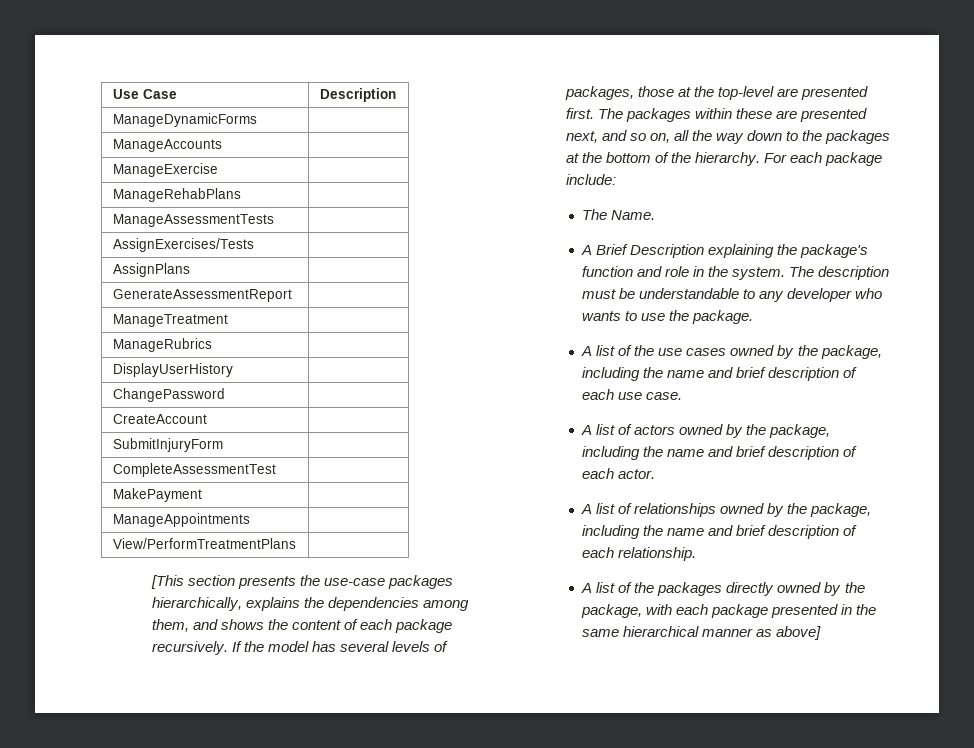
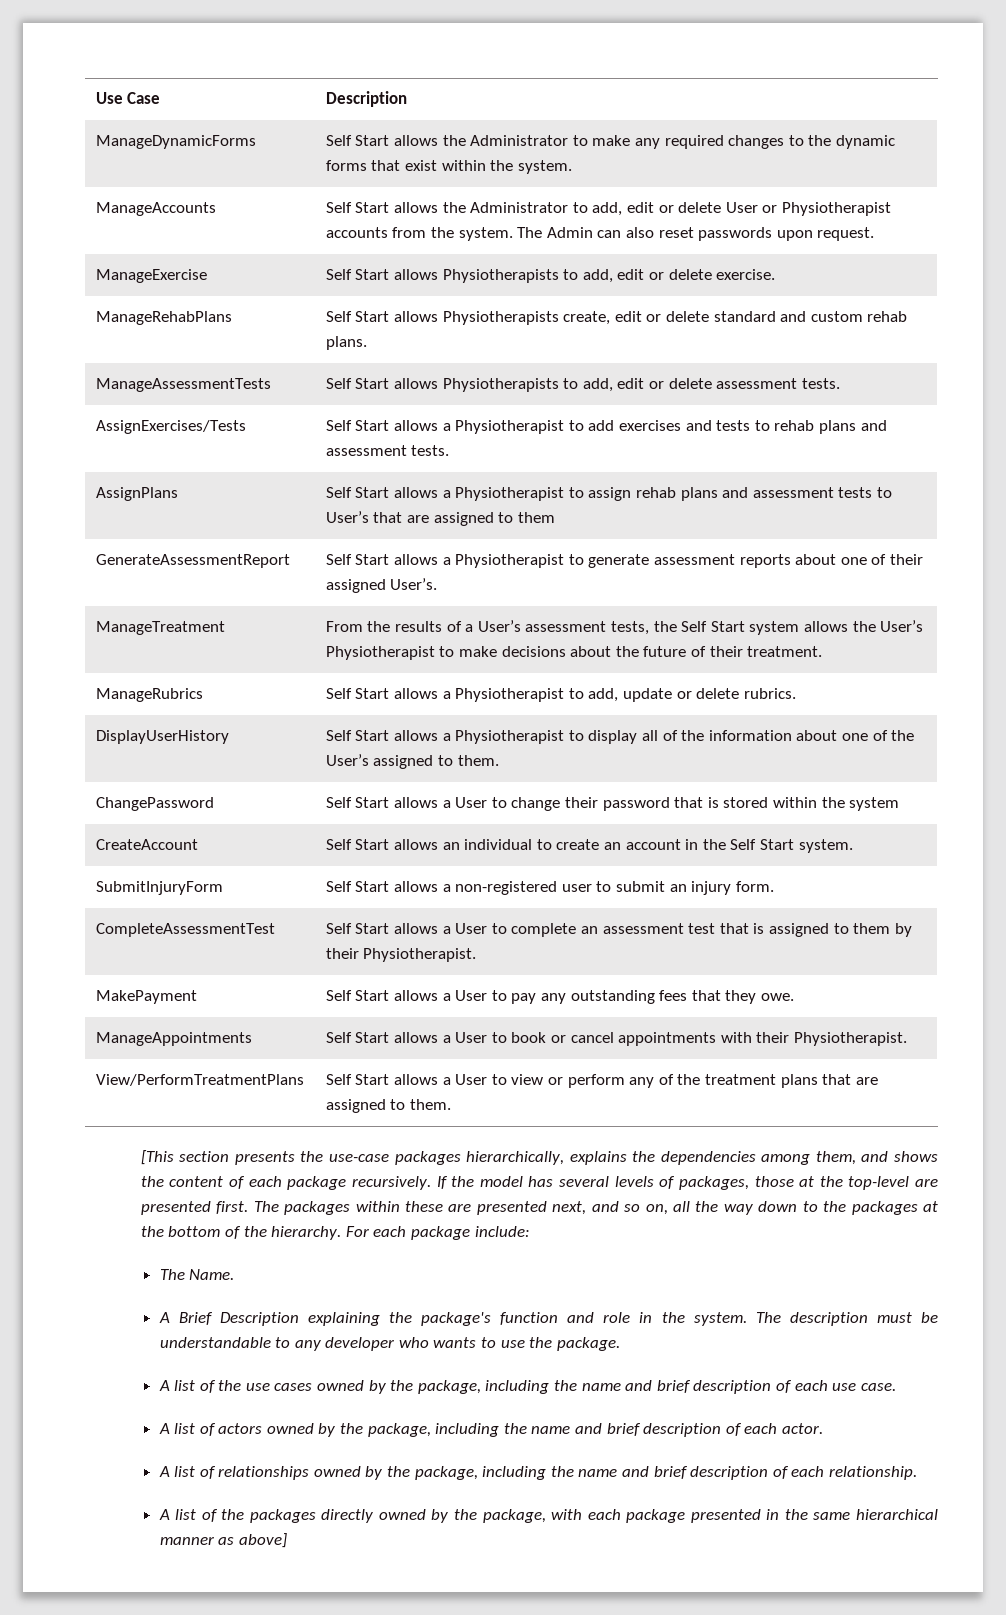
[112,139,222,152] [112,163,218,177] [112,188,241,202] [112,214,274,227] [112,238,254,252] [112,263,190,277] [112,289,292,302] [112,314,228,327] [112,338,212,352] [112,363,233,377] [112,388,225,402] [112,414,207,424] [112,438,223,452] [112,463,276,477] [112,488,202,502] [112,513,250,527] [112,538,296,549] // ManageAccounts | // ManageExercise | // ManageRehabPlans | // ManageAssessmentTests | // AssignExercises/Tests | // AssignPlans | // GenerateAssessmentReport | // ManageTreatment | // ManageRubrics | // DisplayUserHistory | // ChangePassword | // CreateAccount | // SubmitInjuryForm | // CompleteAssessmentTest | // MakePayment | // ManageAppointments | // View/PerformTreatmentPlans | -> [325,135,895,149] [325,160,572,174] [95,202,216,216] [325,202,891,216] [325,227,875,241] [95,269,207,283] [325,269,776,283] [95,311,232,325] [325,311,908,325] [325,336,367,350] [95,378,271,392] [325,378,840,392] [95,420,246,434] [325,420,887,434] [325,445,450,456] [95,487,178,501] [325,487,892,501] [325,511,555,526] [95,554,290,568] [325,554,923,568] [325,578,438,593] [95,621,225,635] [325,620,924,635] [325,646,823,660] [95,688,203,702] [325,688,796,702] [95,730,229,744] [325,730,915,744] [325,754,499,769] [95,797,214,811] [325,797,900,811] [95,839,198,850] [325,839,853,853] [95,881,223,895] [325,881,774,895] [95,923,275,937] [325,923,912,937] [325,948,477,962] [95,990,197,1004] [325,990,794,1004] [95,1032,252,1046] [325,1032,907,1046] [95,1074,304,1086] [325,1074,878,1088] [325,1099,452,1113] Self Start allows the Administrator to make any required changes to the dynamic forms that exist within the system. // ManageAccounts | Self Start allows the Administrator to add, edit or delete User or Physiotherapist accounts from the system. The Admin can also reset passwords upon request. // ManageExercise | Self Start allows Physiotherapists to add, edit or delete exercise. // ManageRehabPlans | Self Start allows Physiotherapists create, edit or delete standard and custom rehab plans. // ManageAssessmentTests | Self Start allows Physiotherapists to add, edit or delete assessment tests. // AssignExercises/Tests | Self Start allows a Physiotherapist to add exercises and tests to rehab plans and assessment tests. // AssignPlans | Self Start allows a Physiotherapist to assign rehab plans and assessment tests to User’s that are assigned to them // GenerateAssessmentReport | Self Start allows a Physiotherapist to generate assessment reports about one of their assigned User’s. // ManageTreatment | From the results of a User’s assessment tests, the Self Start system allows the User’s Physiotherapist to make decisions about the future of their treatment. // ManageRubrics | Self Start allows a Physiotherapist to add, update or delete rubrics. // DisplayUserHistory | Self Start allows a Physiotherapist to display all of the information about one of the User’s assigned to them. // ChangePassword | Self Start allows a User to change their password that is stored within the system // CreateAccount | Self Start allows an individual to create an account in the Self Start system. // SubmitInjuryForm | Self Start allows a non-registered user to submit an injury form. // CompleteAssessmentTest | Self Start allows a User to complete an assessment test that is assigned to them by their Physiotherapist. // MakePayment | Self Start allows a User to pay any outstanding fees that they owe. // ManageAppointments | Self Start allows a User to book or cancel appointments with their Physiotherapist. // View/PerformTreatmentPlans | Self Start allows a User to view or perform any of the treatment plans that are assigned to them.

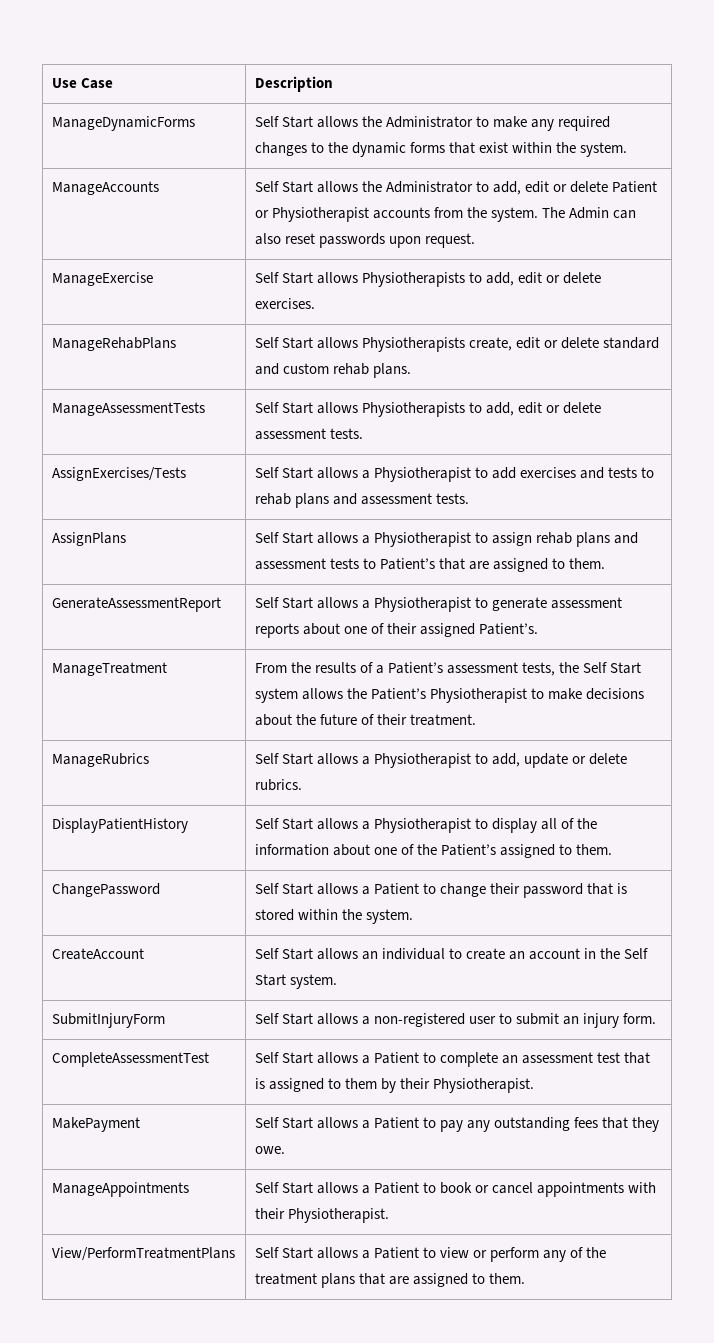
[725,202,758,213] User -> [612,181,658,193] Patient
[716,269,776,280] exercise. -> [254,298,315,309] exercises.
[325,511,555,526] User’s that are assigned to them -> [379,558,606,572] Patient’s that are assigned to them.
[390,578,438,590] User’s. -> [479,623,539,635] Patient’s.
[477,620,521,632] User’s -> [387,662,443,674] Patient’s
[880,620,924,632] User’s -> [370,688,426,700] Patient’s
[95,730,229,744] DisplayUserHistory -> [51,818,188,833] DisplayPatientHistory
[325,754,369,766] User’s -> [440,844,496,856] Patient’s
[455,797,488,808] User -> [373,883,419,895] Patient
[849,797,900,811] system -> [365,909,413,924] system.
[455,923,488,934] User -> [373,1052,419,1064] Patient
[455,990,488,1001] User -> [373,1117,419,1129] Patient
[455,1032,488,1043] User -> [373,1182,419,1194] Patient
[455,1074,488,1085] User -> [373,1247,419,1259] Patient
[140,1150,938,1165] [140,1176,938,1190] [140,1201,938,1215] [140,1226,530,1240] [159,1269,235,1280] [158,1312,938,1326] [159,1337,620,1351] [158,1380,896,1394] [158,1423,823,1437] [158,1466,917,1480] [158,1509,938,1523] [159,1533,287,1548] // [This section presents the use-case packages hierarchically, explains the dependencies among them, and shows the content of each package recursively. If the model has several levels of packages, those at the top-level are presented first. The packages within these are presented next, and so on, all the way down to the packages at the bottom of the hierarchy. For each package include: // The Name. // A Brief Description explaining the package's function and role in the system. The description must be understandable to any developer who wants to use the package. // A list of the use cases owned by the package, including the name and brief description of each use case. // A list of actors owned by the package, including the name and brief description of each actor. // A list of relationships owned by the package, including the name and brief description of each relationship. // A list of the packages directly owned by the package, with each package presented in the same hierarchical manner as above] -> (526, 1278) none

